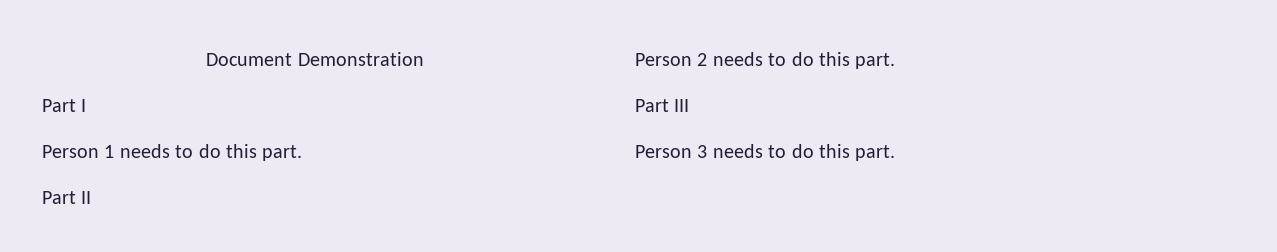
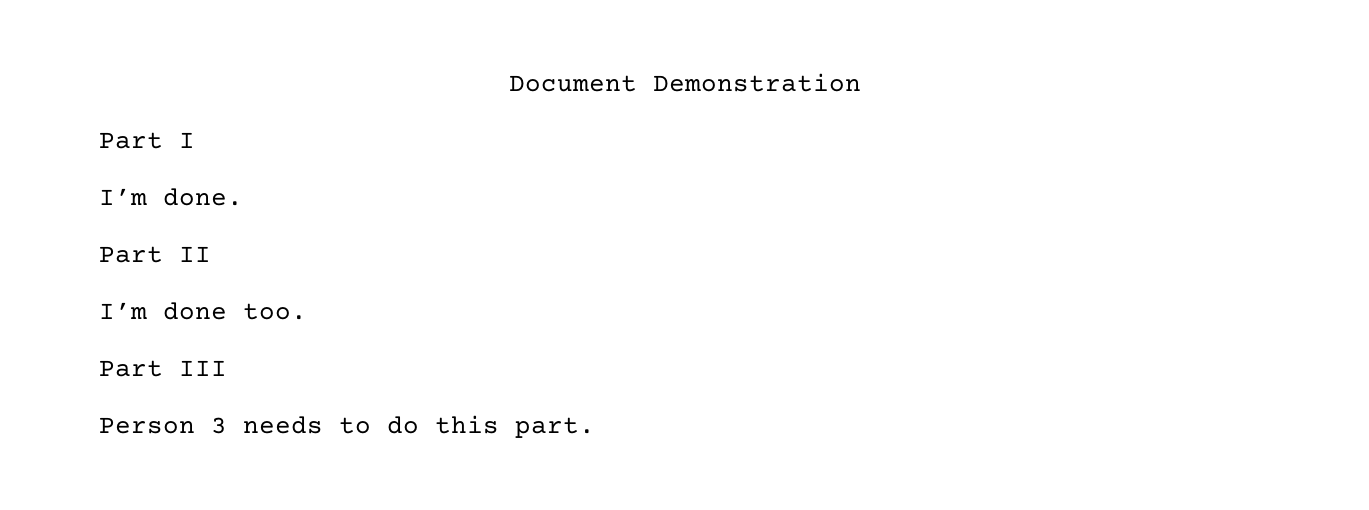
[42,144,303,161] [42,191,92,204] [635,52,896,69] Person 1 needs to do this part. // Part II // Person 2 needs to do this part. -> [99,188,243,206] [99,246,211,263] [99,302,307,320] I’m done. // Part II // I’m done too.

